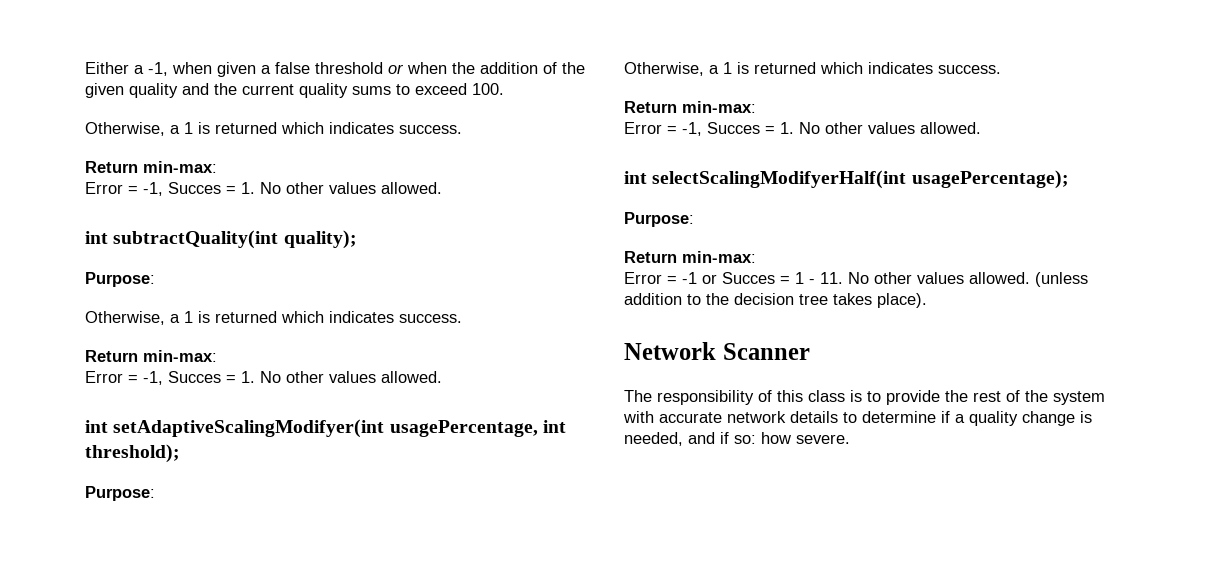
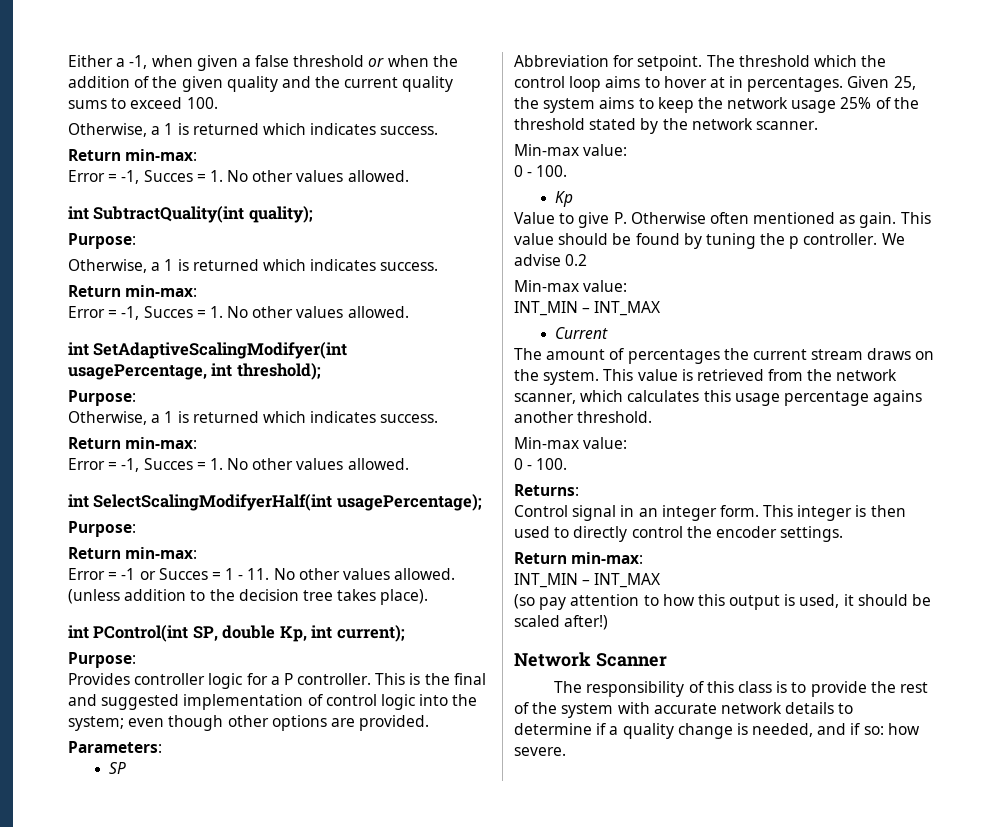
[113,230,279,249] subtractQuality(int -> [93,206,245,223] SubtractQuality(int
[113,419,385,438] setAdaptiveScalingModifyer(int -> [93,342,348,359] SetAdaptiveScalingModifyer(int
[652,170,907,189] selectScalingModifyerHalf(int -> [93,494,333,511] SelectScalingModifyerHalf(int
(927, 300) none -> [68,625,405,642] [68,652,136,668] [68,673,486,689] [68,694,478,710] [68,715,430,731] [68,741,162,753] [109,762,127,774] [514,55,887,71] [514,76,916,92] [514,97,919,113] [514,118,818,134] [514,144,628,156] [514,165,568,177] [555,191,574,207] [514,212,931,228] [514,233,905,249] [514,254,588,266] [514,280,628,292] [514,301,662,316] [555,327,609,339] [514,348,935,364] [514,369,898,385] [514,390,923,406] [514,411,653,423] [514,437,628,449] [514,458,568,470] [514,484,579,496] [514,505,906,521] [514,526,844,542] [514,552,644,564] [514,573,662,588] [514,594,932,610] [514,615,609,630] // int PControl(int SP, double Kp, int current); // Purpose: // Provides controller logic for a P controller. This is the final and suggested implementation of control logic into the system; even though other options are provided. // Parameters: // SP // Abbreviation for setpoint. The threshold which the control loop aims to hover at in percentages. Given 25, the system aims to keep the network usage 25% of the threshold stated by the network scanner. // Min-max value: // 0 - 100. // Kp // Value to give P. Otherwise often mentioned as gain. This value should be found by tuning the p controller. We advise 0.2 // Min-max value: // INT_MIN – INT_MAX // Current // The amount of percentages the current stream draws on the system. This value is retrieved from the network scanner, which calculates this usage percentage agains another threshold. // Min-max value: // 0 - 100. // Returns: // Control signal in an integer form. This integer is then used to directly control the encoder settings. // Return min-max: // INT_MIN – INT_MAX // (so pay attention to how this output is used, it should be scaled after!)

